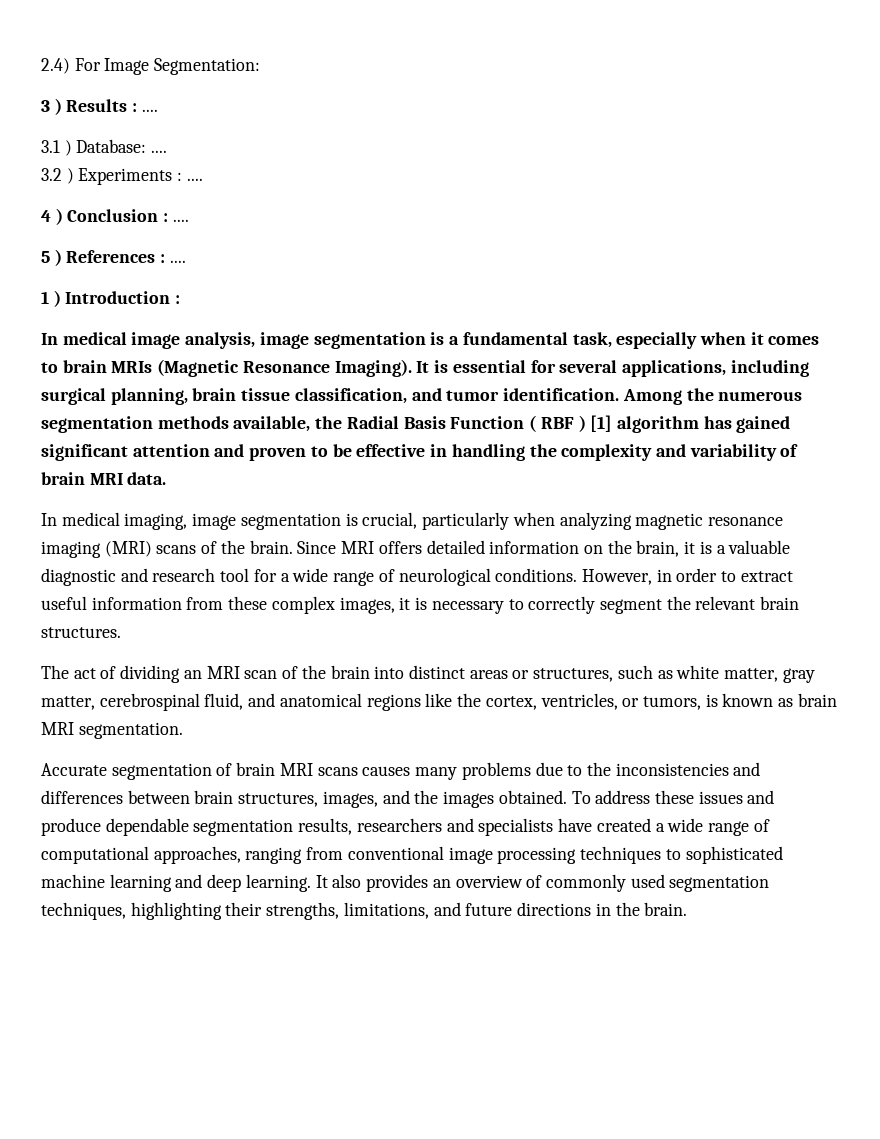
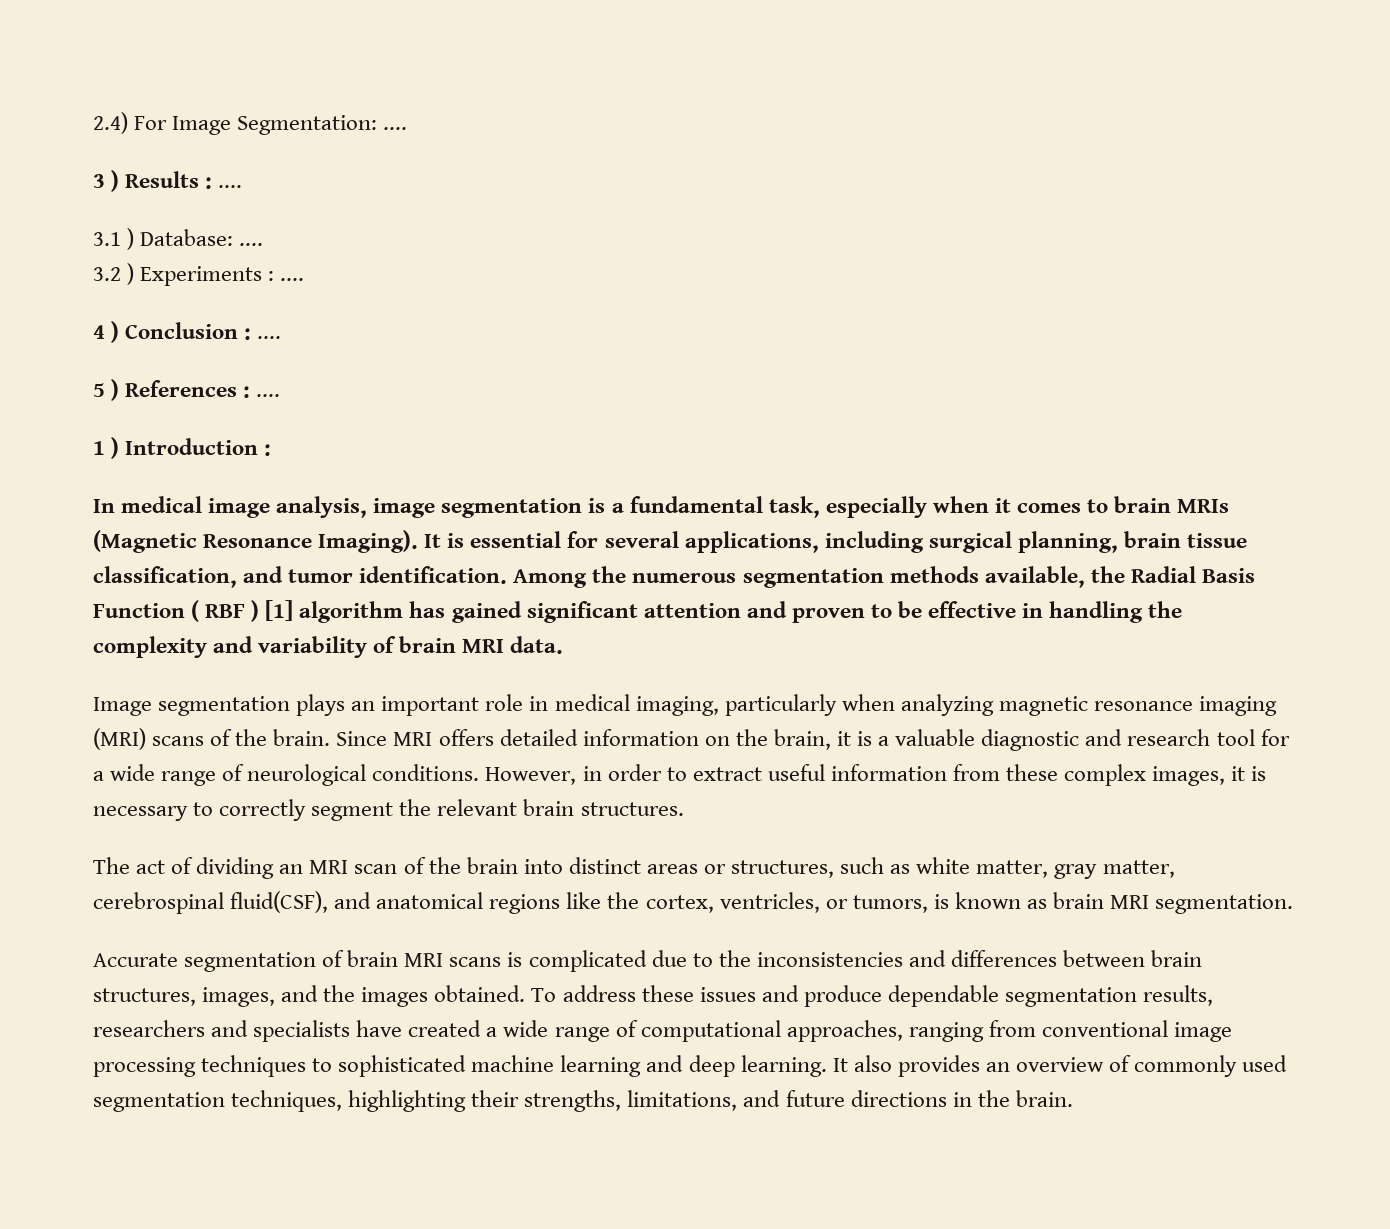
(261, 66) none -> [383,127,408,130] ....
[41,512,418,530] In medical imaging, image segmentation is crucial, -> [93,694,719,716] Image segmentation plays an important role in medical imaging,
[204,693,244,710] fluid, -> [230,891,329,913] fluid(CSF),
[362,762,531,780] causes many problems -> [507,950,647,972] is complicated

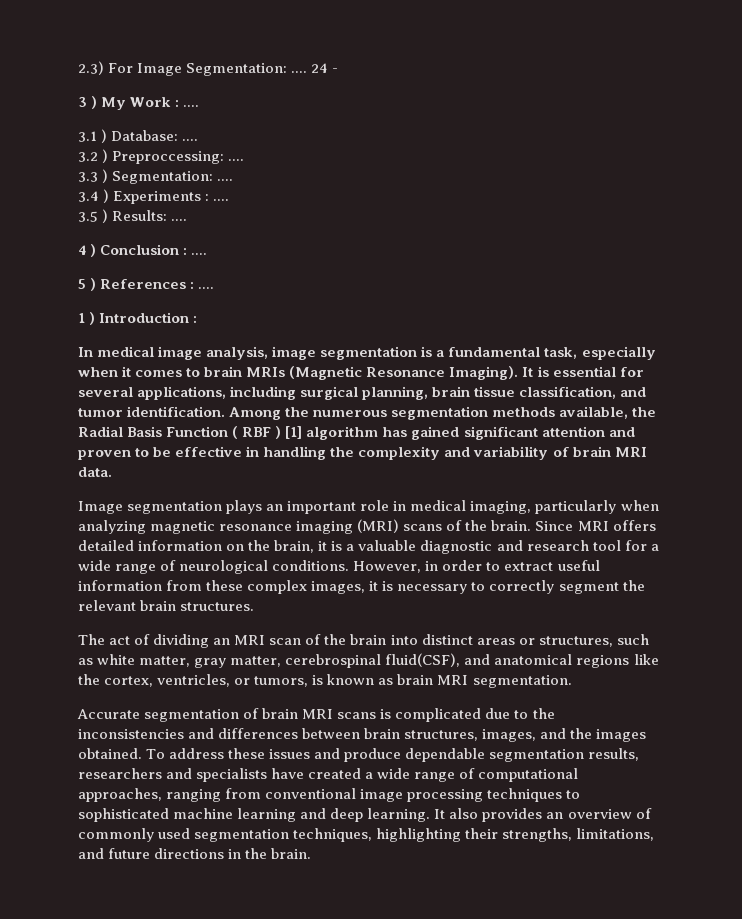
[93,112,128,134] 2.4) -> [78,61,104,75] 2.3)
(408, 128) none -> [311,63,339,73] 24 -
[125,171,200,188] Results -> [101,97,172,110] My Work
(135, 274) none -> [112,151,245,164] [78,169,234,184] [78,189,110,203] Preproccessing: .... // 3.3 ) Segmentation: .... // 3.4 )
(305, 279) none -> [78,209,188,223] // 3.5 ) Results: ....

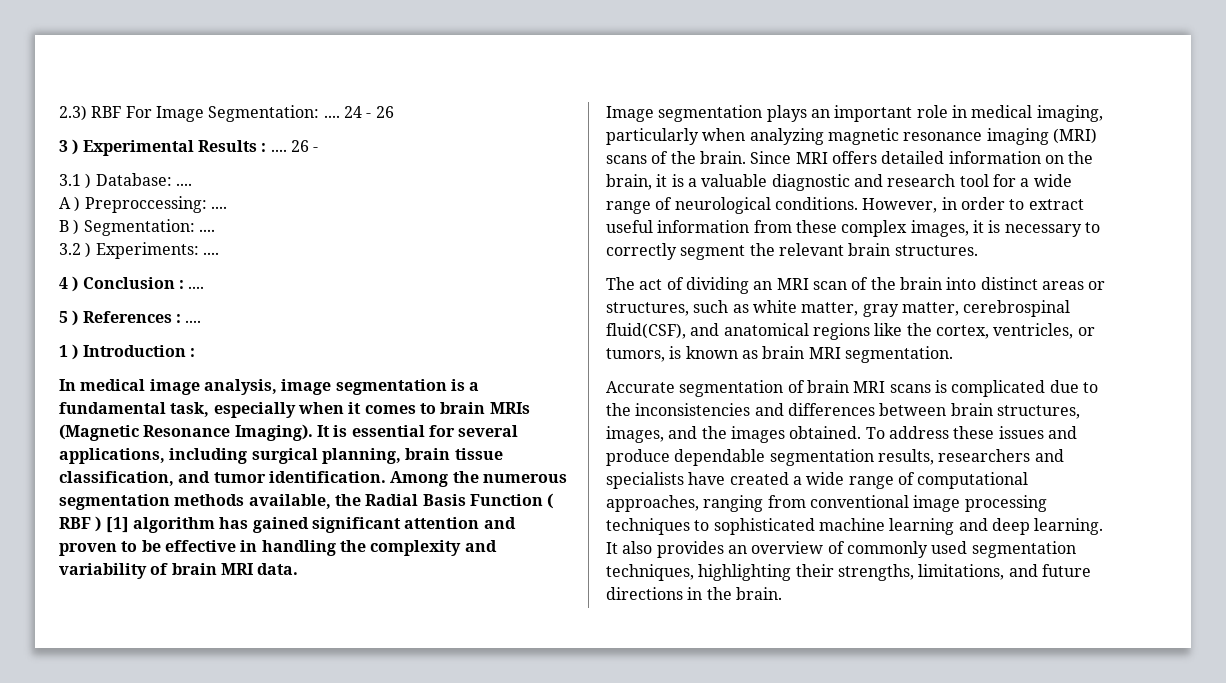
(104, 68) none -> [91,106,122,118] RBF
(339, 70) none -> [375,106,394,118] 26
[101,97,200,110] My Work : .... -> [82,140,319,156] Experimental Results : .... 26 -
[78,152,98,162] 3.2 -> [59,197,71,209] A
[78,172,98,182] 3.3 -> [59,220,69,232] B
[78,189,230,204] [78,209,168,223] 3.4 ) Experiments : .... // 3.5 ) Results: -> [59,242,199,259] 3.2 ) Experiments:

